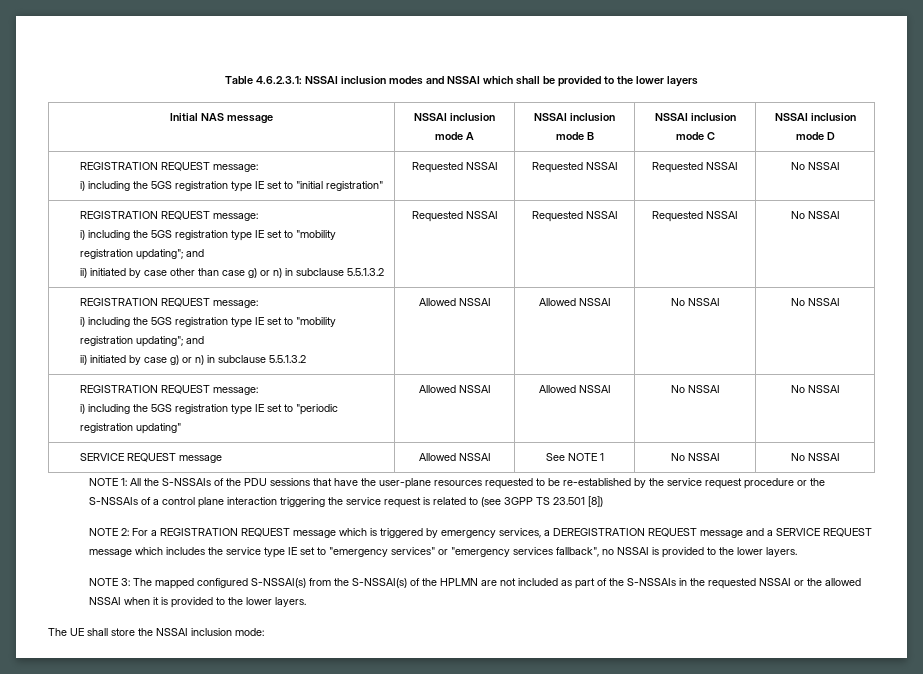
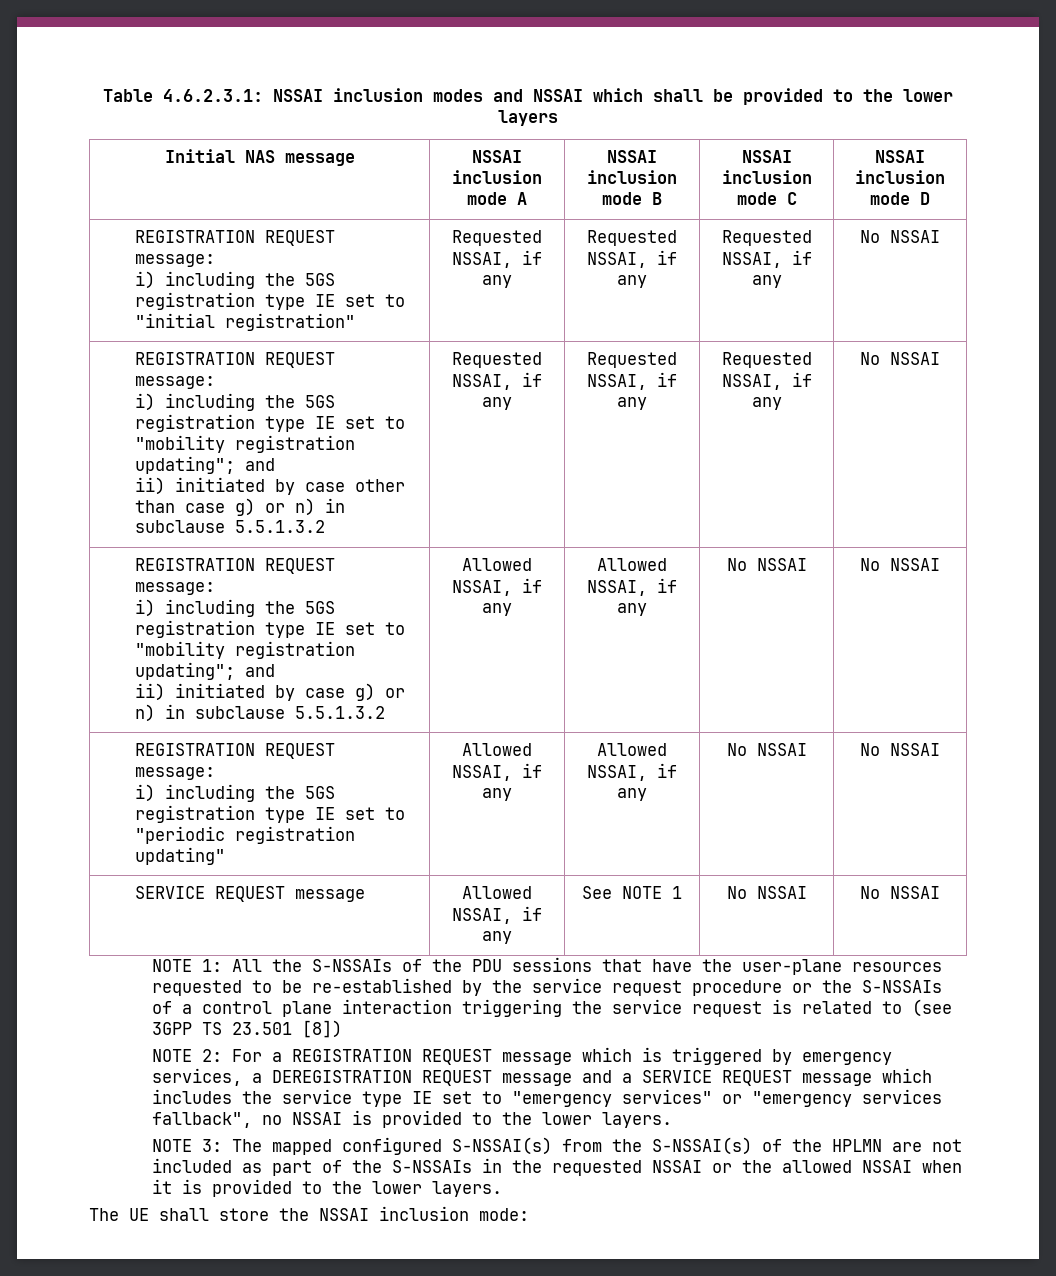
[465,162,498,170] [531,162,618,173] [652,162,738,173] NSSAI | Requested NSSAI | Requested NSSAI -> [452,250,542,268] [482,275,512,288] [587,230,677,246] [587,250,678,268] [617,275,647,288] [721,230,812,246] [721,250,812,268] [751,275,782,288] NSSAI, if any | Requested NSSAI, if any | Requested NSSAI, if any
[465,211,498,219] [531,211,618,222] [652,211,738,222] NSSAI | Requested NSSAI | Requested NSSAI -> [452,372,542,390] [482,397,512,410] [587,352,677,368] [587,372,678,390] [617,397,647,410] [721,352,812,368] [721,372,812,390] [751,397,782,410] NSSAI, if any | Requested NSSAI, if any | Requested NSSAI, if any
[458,298,491,306] [538,298,611,306] NSSAI | Allowed NSSAI -> [452,578,542,596] [482,603,512,616] [597,558,667,571] [587,578,678,596] [617,603,647,616] NSSAI, if any | Allowed NSSAI, if any
[458,385,491,393] [538,385,611,393] NSSAI | Allowed NSSAI -> [452,763,542,781] [482,788,512,801] [597,743,667,756] [587,763,678,781] [617,788,647,801] NSSAI, if any | Allowed NSSAI, if any
[458,453,491,461] NSSAI -> [452,906,542,924] [482,931,512,944] NSSAI, if any

